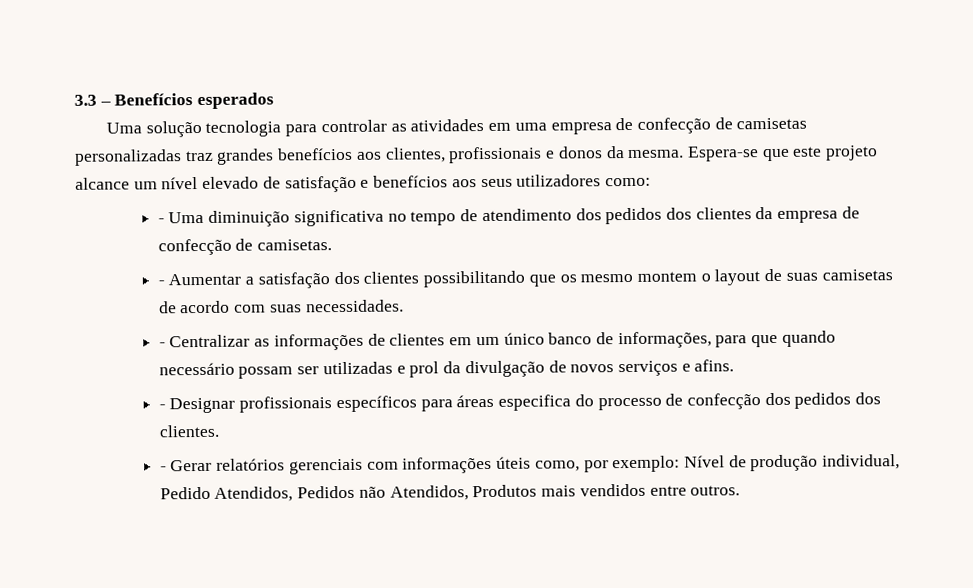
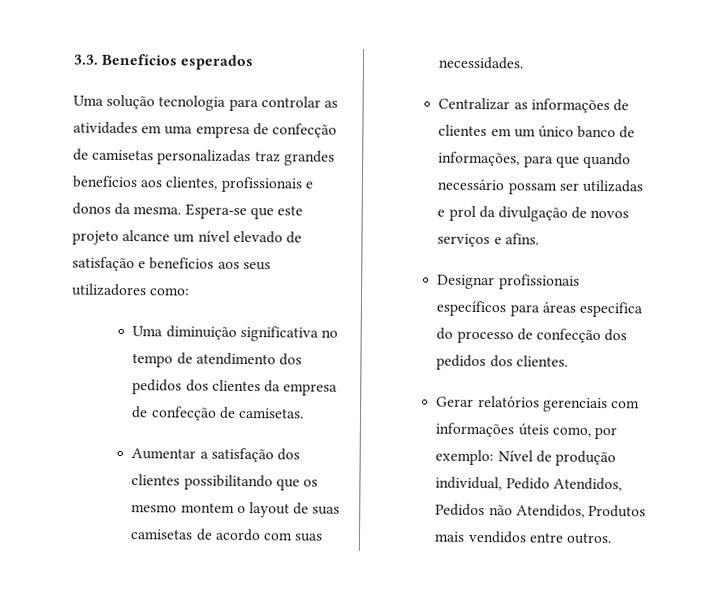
[74,94,111,106] 3.3 – -> [73,54,99,65] 3.3.
[157,218,165,224] - -> (191, 291) none
[157,280,165,286] - -> (304, 413) none
[158,342,166,348] - -> (525, 63) none
[158,404,166,410] - -> (539, 239) none
[159,466,167,472] - -> (568, 361) none

